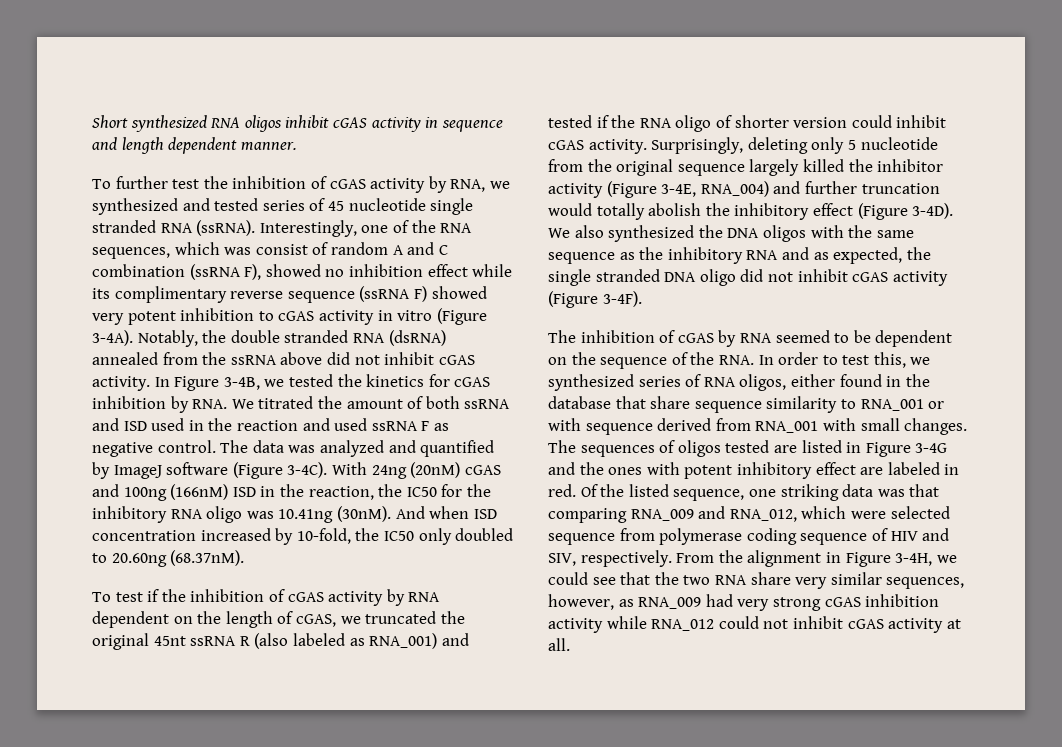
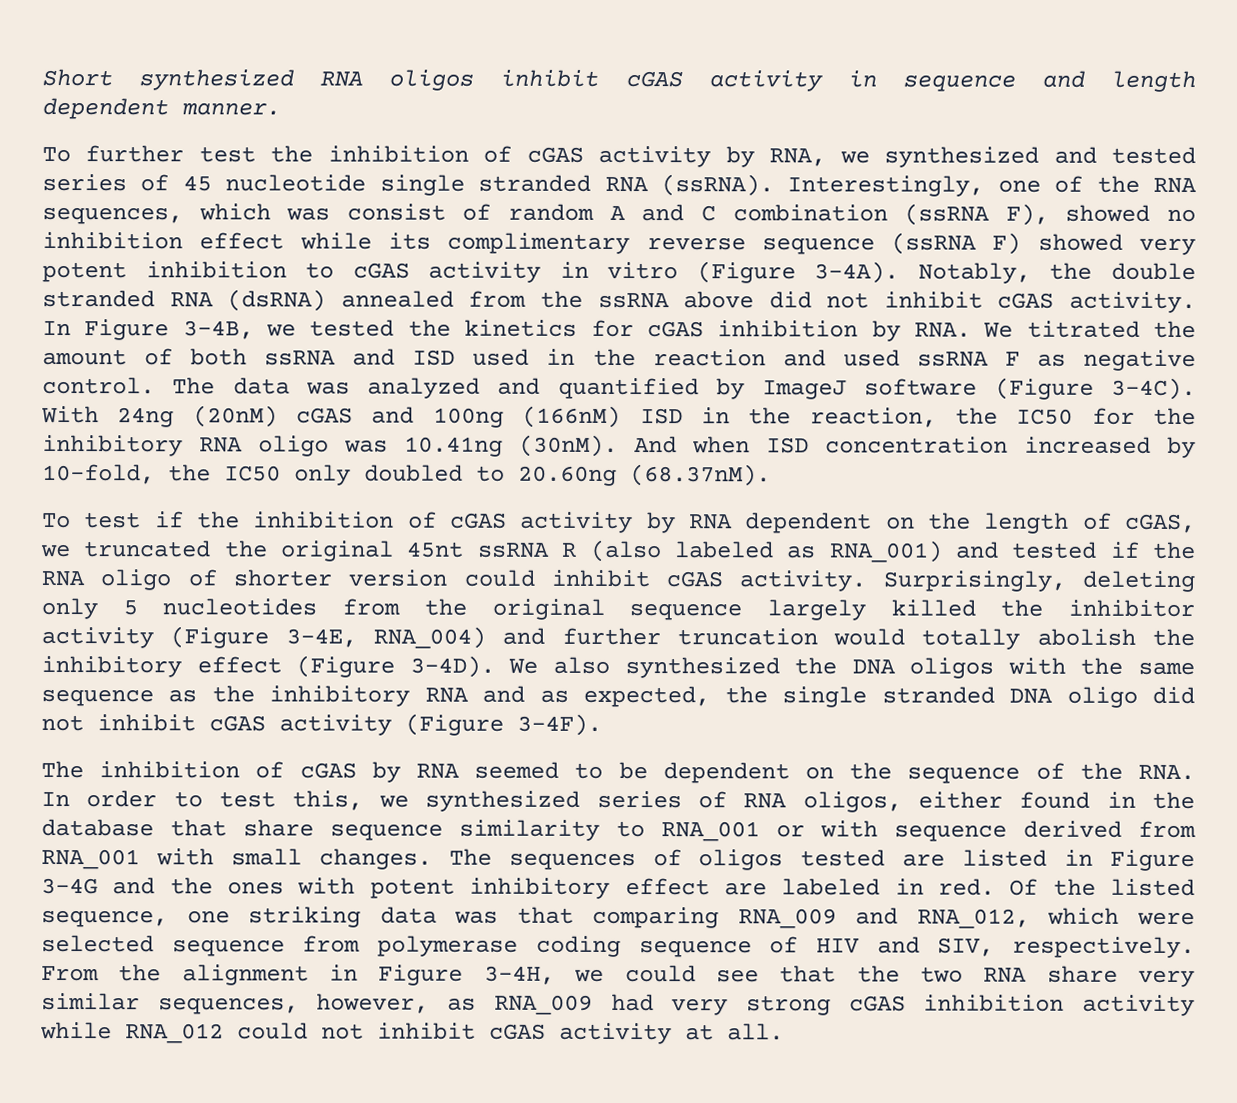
[860,137,938,150] nucleotide -> [162,598,318,616] nucleotides

